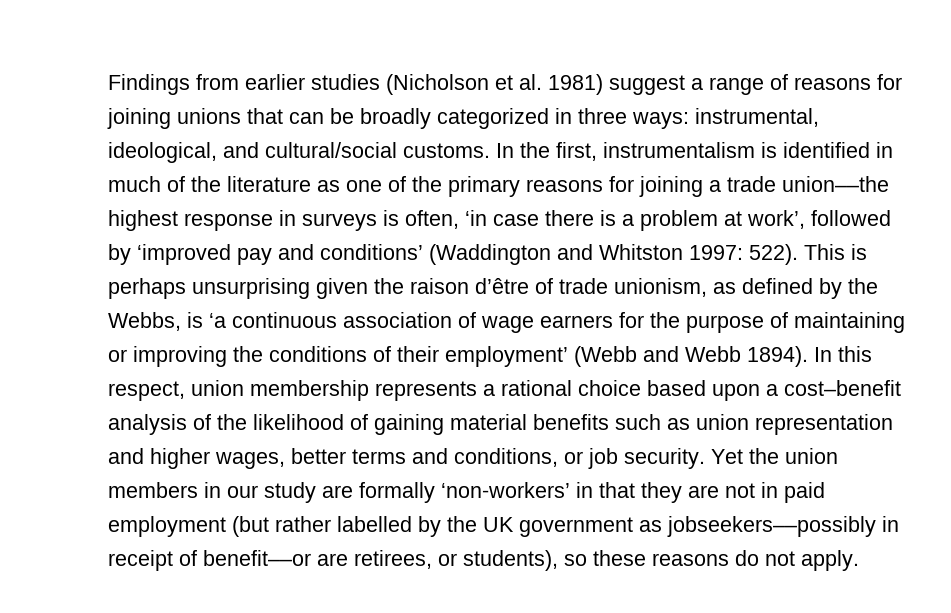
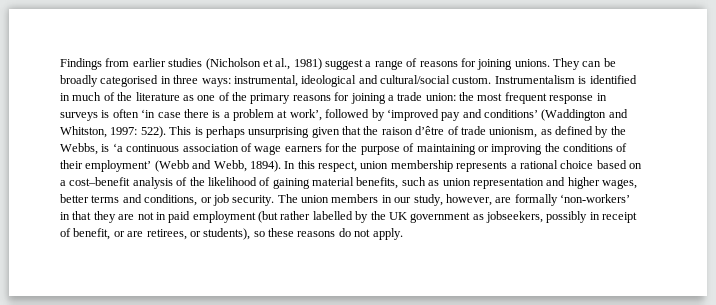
[519,74,542,90] al. -> [275,58,291,70] al.,
[177,108,283,124] unions that -> [514,58,580,70] unions. They
[437,108,549,129] categorized -> [100,75,159,87] categorised
[108,142,217,163] ideological, -> [301,75,357,87] ideological
[403,142,755,161] customs. In the first, instrumentalism -> [452,75,575,84] custom. Instrumentalism
[782,176,889,192] [108,210,178,231] union––the highest -> [425,92,547,104] union: the most frequent
[405,210,459,229] often, -> [112,109,139,118] often
[599,244,683,260] Whitston -> [60,126,107,138] Whitston,
(368, 288) none -> [342,126,361,135] that
[685,346,741,362] Webb -> [213,160,247,172] Webb,
[712,384,760,401] upon -> [629,163,642,169] on
[533,414,609,430] benefits -> [356,177,399,189] benefits,
[711,448,779,464] Yet the -> [277,194,298,203] The
[264,482,316,503] study -> [413,194,492,206] study, however,
[667,516,876,537] jobseekers––possibly -> [486,211,588,223] jobseekers, possibly
[203,550,311,566] benefit––or -> [73,228,125,240] benefit, or

